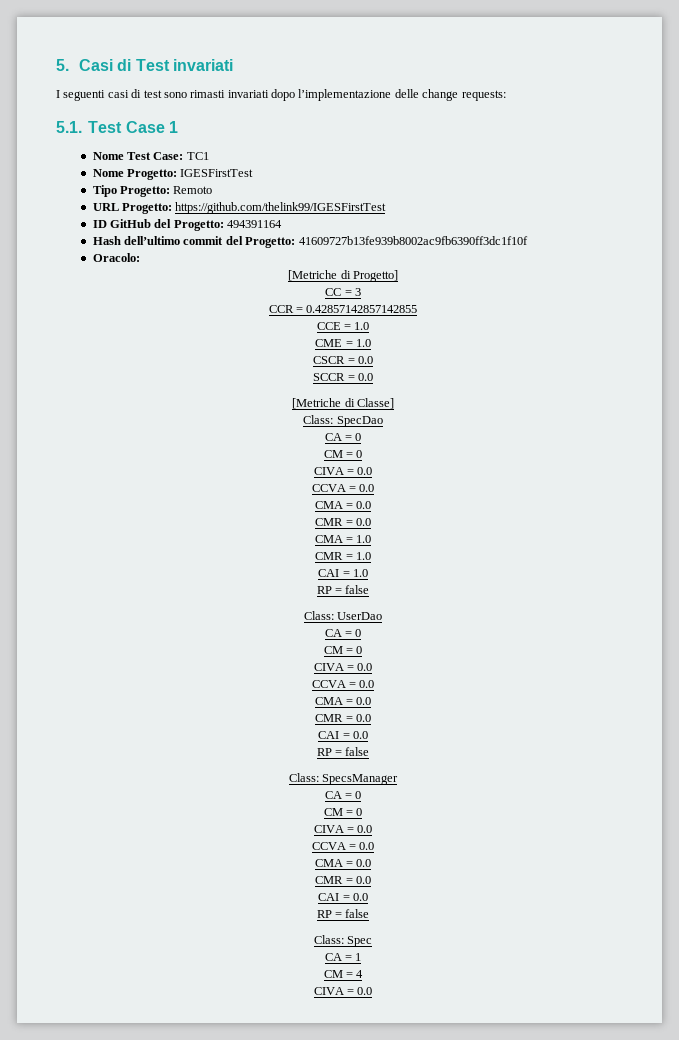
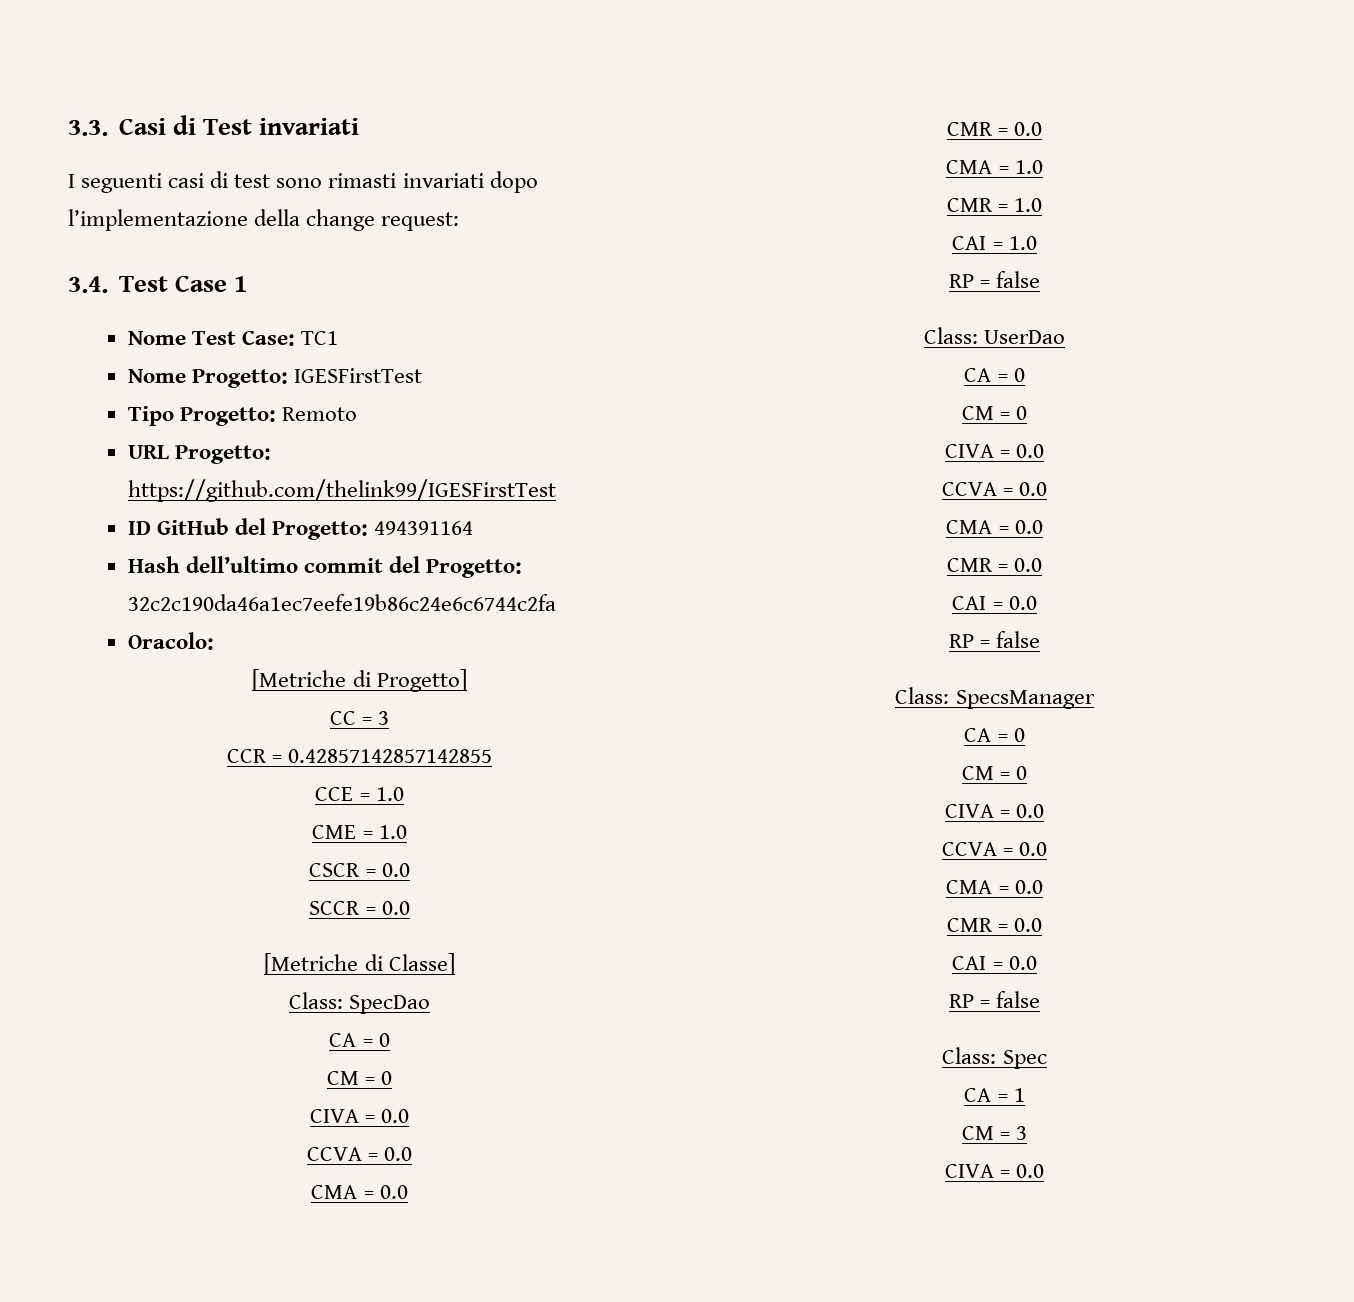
[56,59,69,71] 5. -> [68,120,108,136] 3.3.
[394,89,506,101] [56,121,82,133] delle change requests: // 5.1. -> [254,209,460,231] [68,276,108,293] della change request: // 3.4.
[298,236,528,245] 41609727b13fe939b8002ac9fb6390ff3dc1f10f -> [128,594,557,611] 32c2c190da46a1ec7eefe19b86c24e6c6744c2fa
[356,970,364,978] 4 -> [1016,1126,1028,1140] 3

